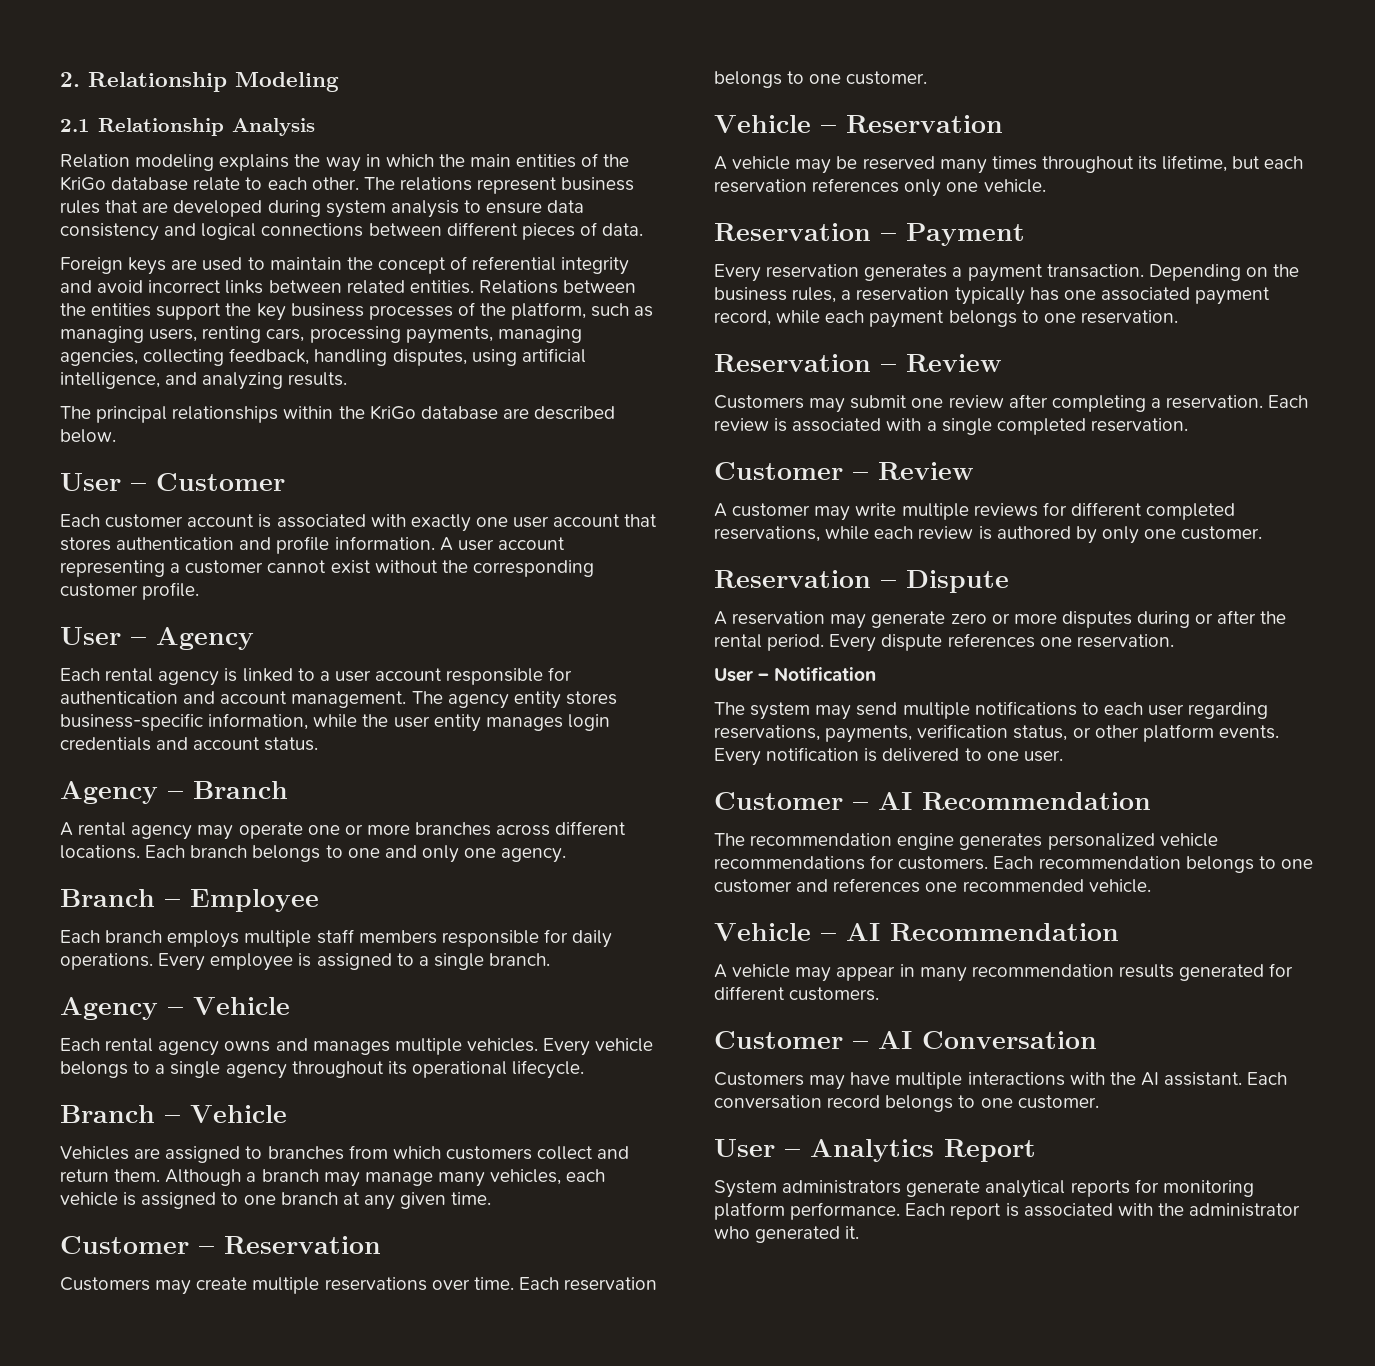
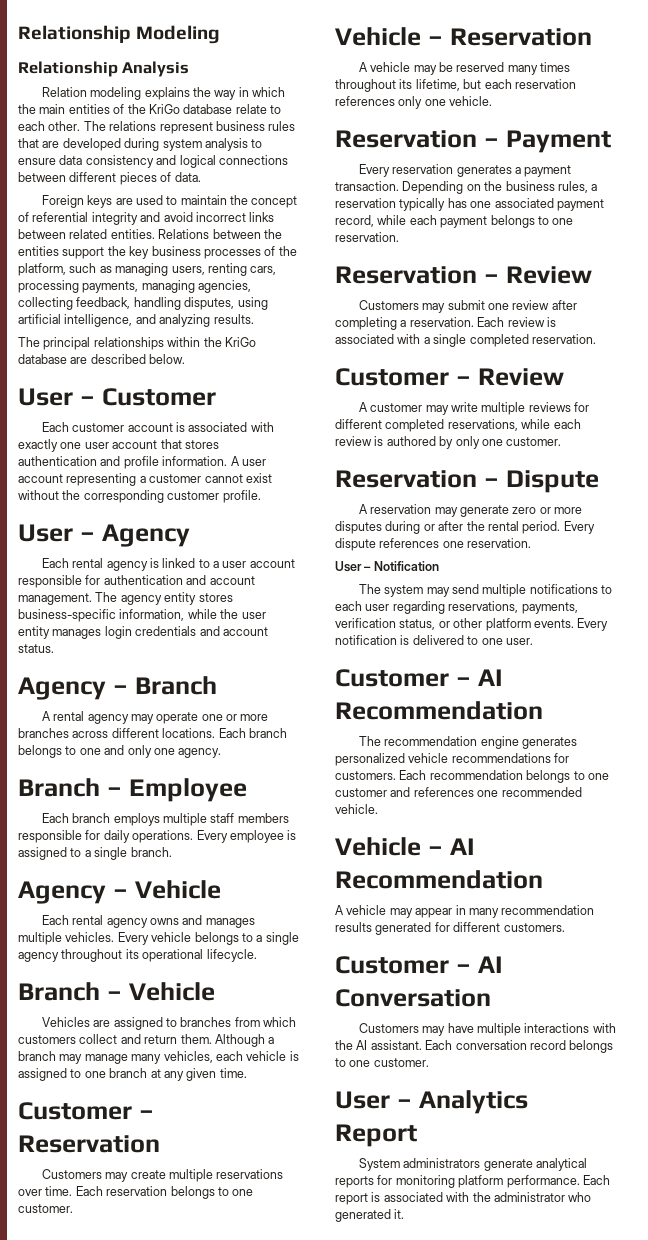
[60,72,80,87] 2. -> (18, 34) none
[60,119,90,132] 2.1 -> (221, 34) none

